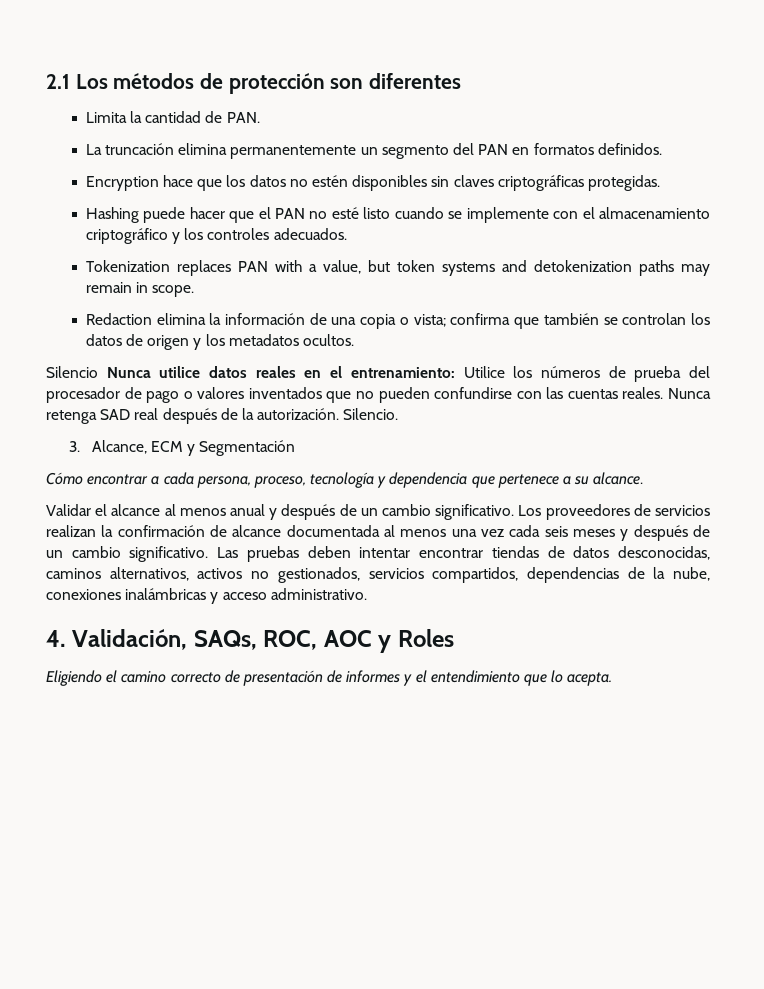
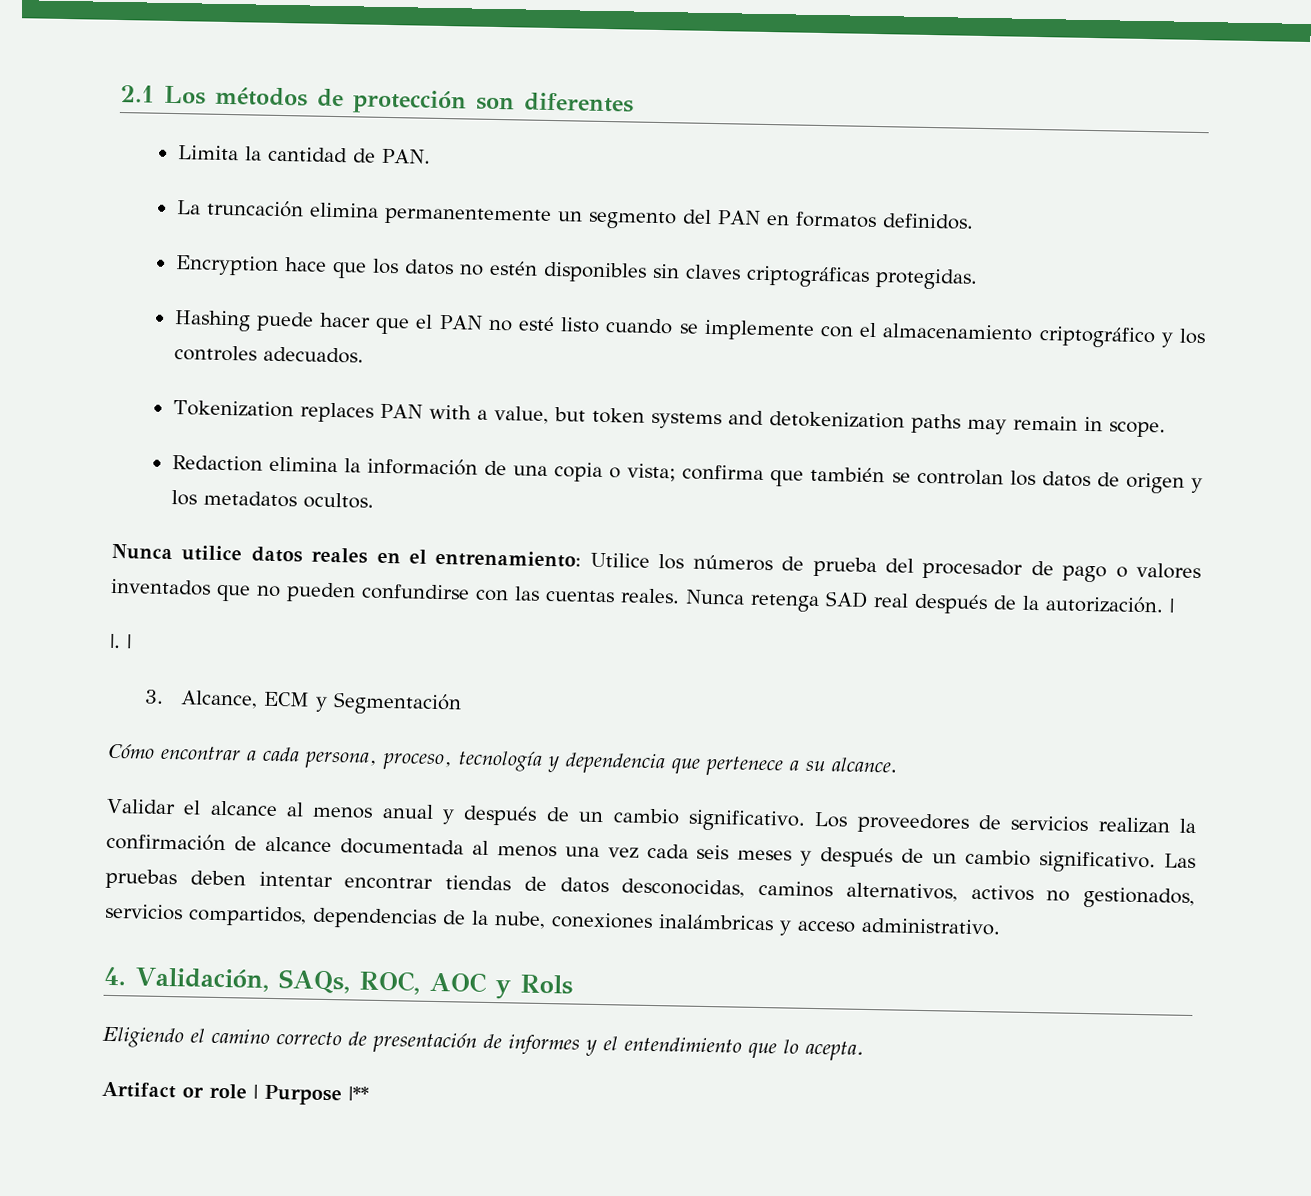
[46,366,98,378] Silencio -> (374, 500) none
[343,408,399,420] Silencio. -> [1169,598,1175,613] [109,633,132,649] | // |. |
[397,629,454,647] Roles -> [519,974,574,995] Rols
(613, 679) none -> [101,1081,369,1106] // Artifact or role | Purpose |**

